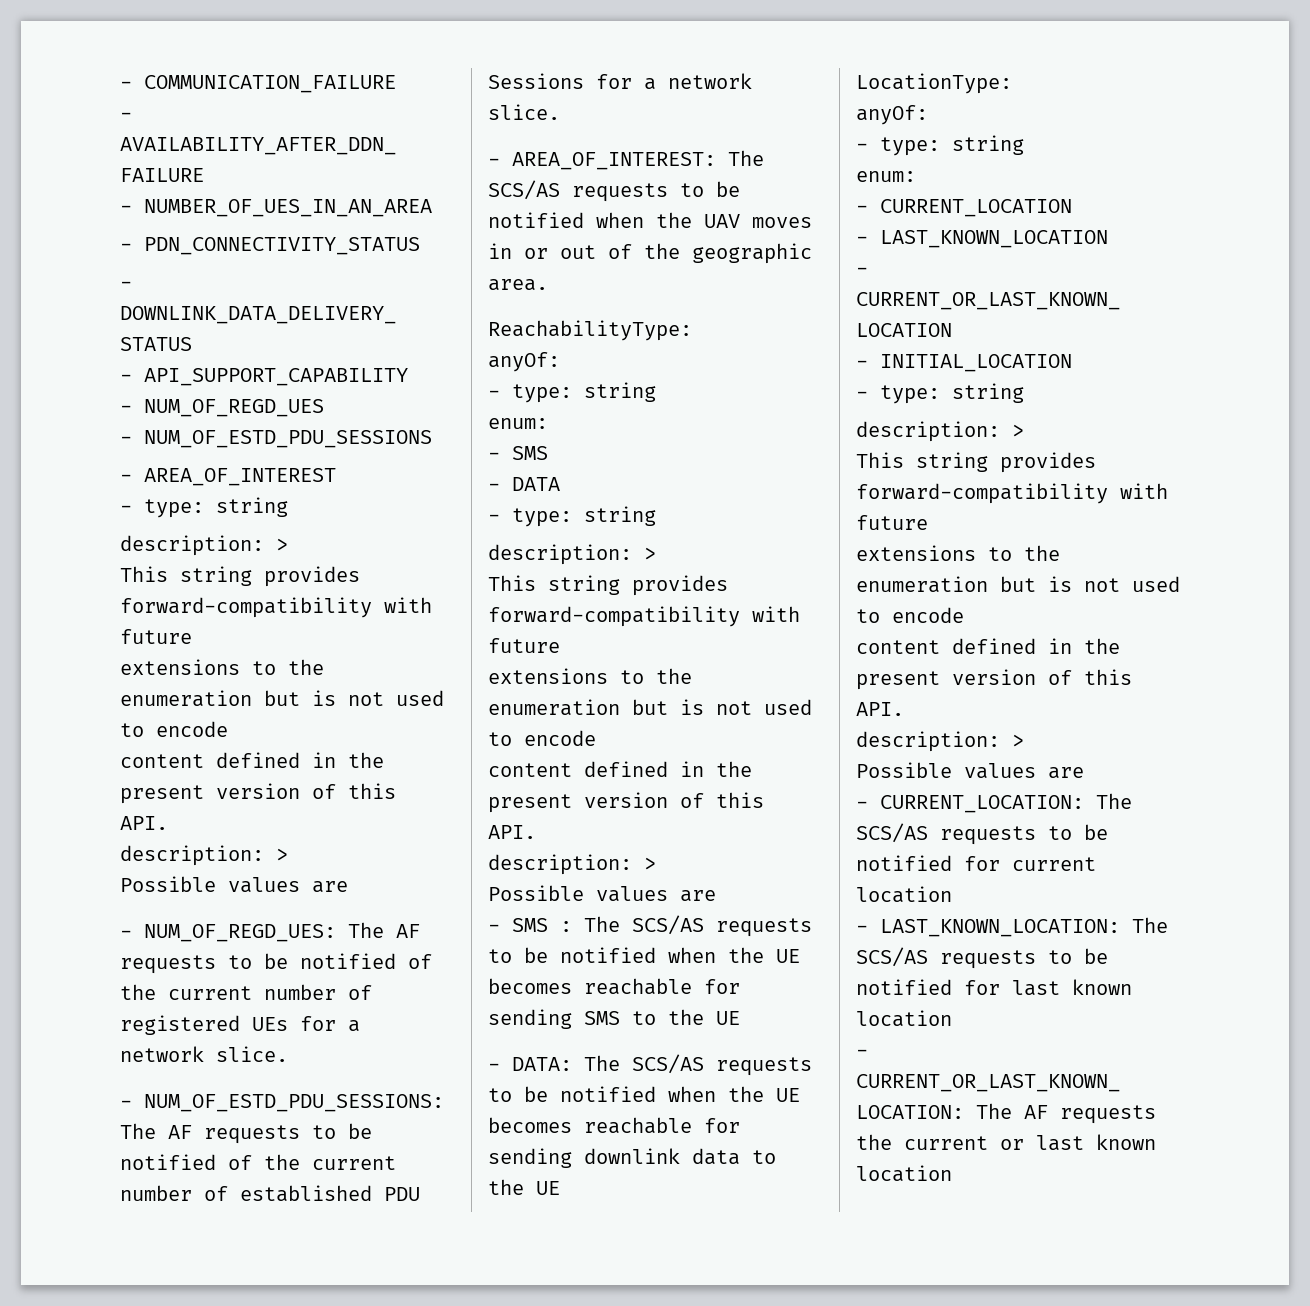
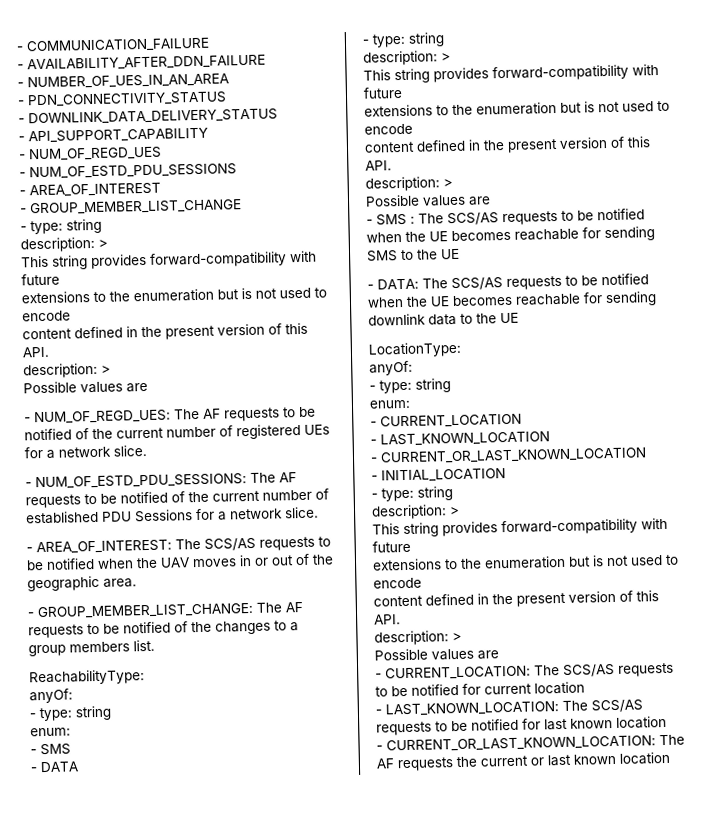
(336, 477) none -> [20,199,242,216] // - GROUP_MEMBER_LIST_CHANGE
(548, 285) none -> [27,601,303,620] [28,620,299,639] [28,639,155,657] // - GROUP_MEMBER_LIST_CHANGE: The AF requests to be notified of the changes to a group members list.

